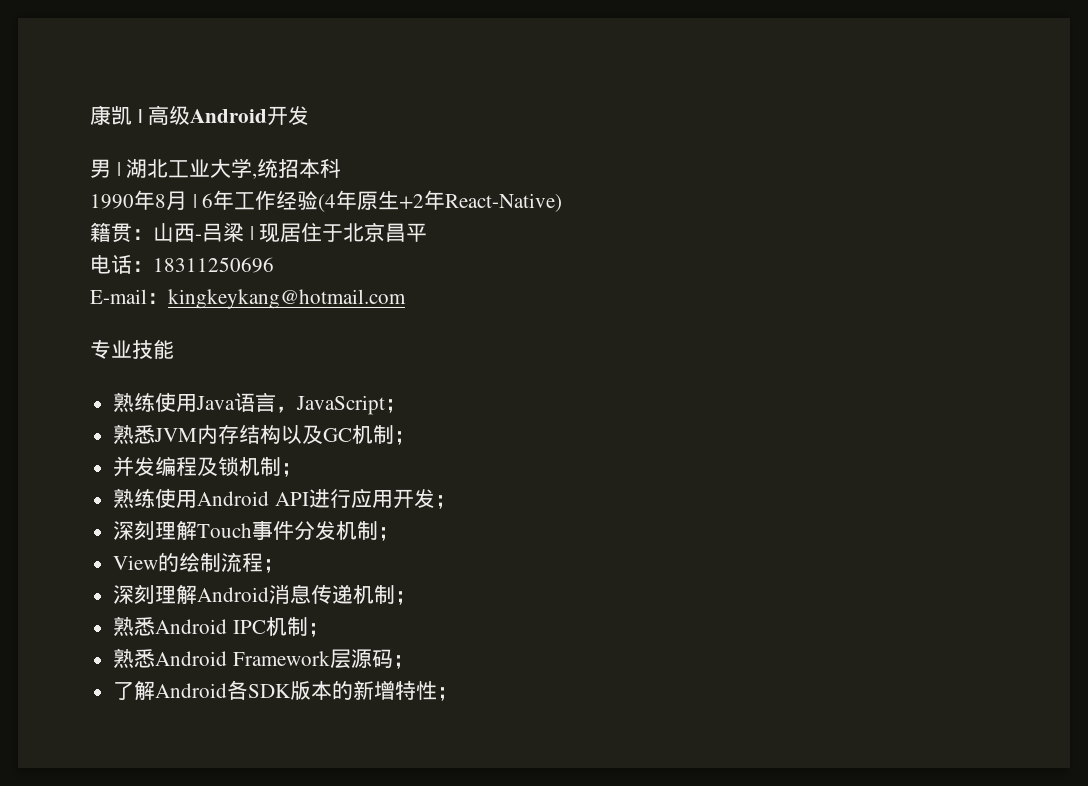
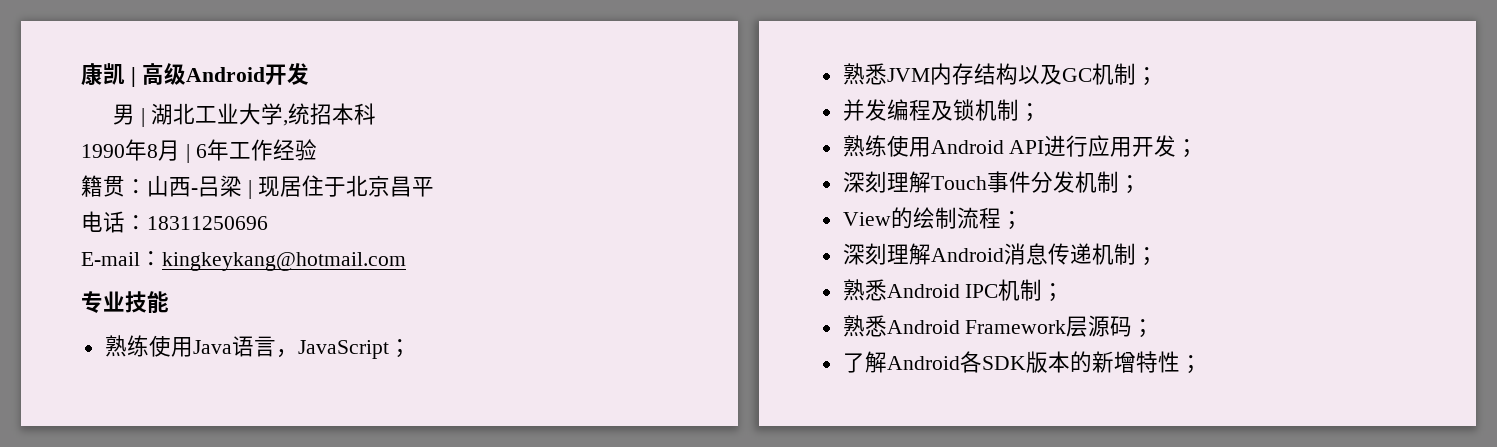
[318,190,563,212] (4年原生+2年React-Native) -> (317, 150) none

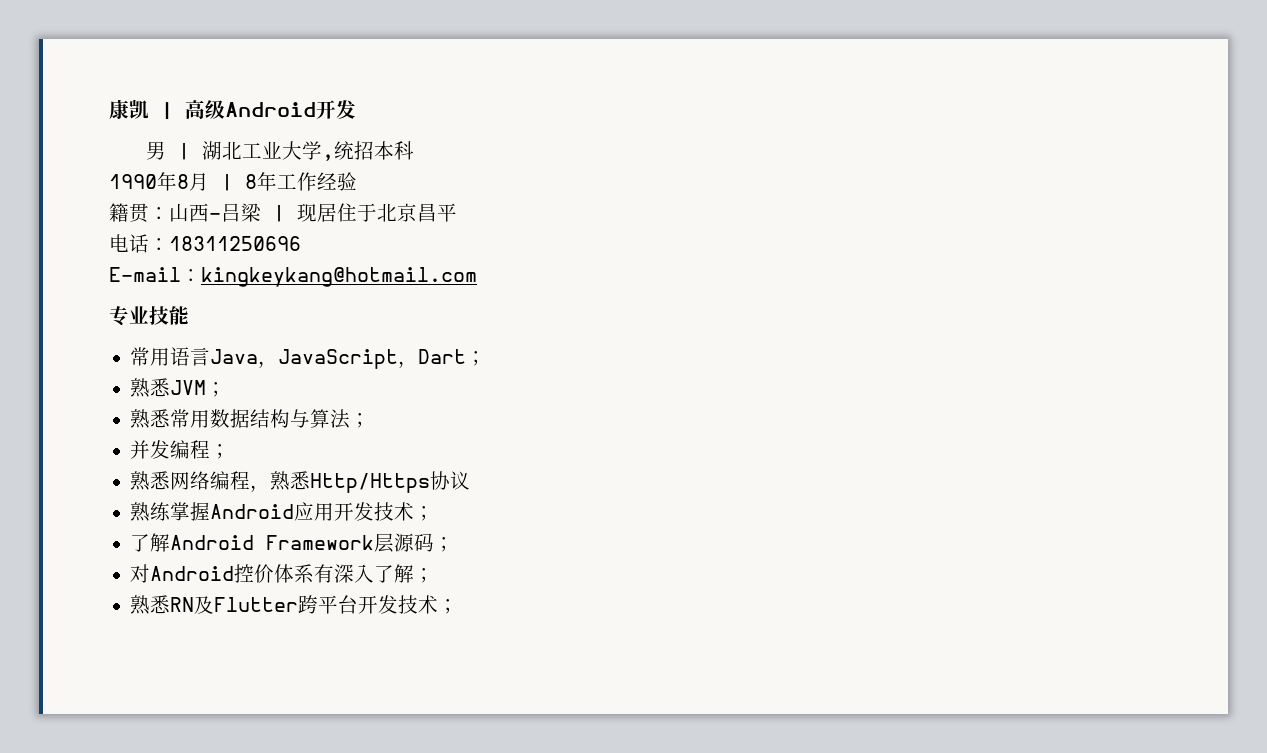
[195,144,207,158] 6 -> [245,174,257,189] 8
[104,335,411,359] [842,63,1136,85] 熟练使用Java语言，JavaScript； // 熟悉JVM内存结构以及GC机制 -> [130,347,487,369] [130,378,227,398] [130,409,351,429] 常用语言Java，JavaScript，Dart； // 熟悉JVM； // 熟悉常用数据结构与算法
[930,99,1041,122] [842,135,1089,157] 及锁机制； // 熟练使用Android API进行 -> [210,444,231,459] [130,471,471,493] [130,502,295,522] ； // 熟悉网络编程，熟悉Http/Https协议 // 熟练掌握Android
[1176,139,1199,158] [842,171,1141,194] [842,207,1023,230] [842,243,1158,266] [842,279,1065,302] [842,315,1155,338] [842,351,1180,373] ； // 深刻理解Touch事件分发机制； // View的绘制流程； // 深刻理解Android消息传递机制； // 熟悉Android IPC机制； // 熟悉Android Framework层源码； // 了解Android各SDK版本的新增特性 -> [374,502,435,521] [130,533,455,553] [130,564,435,583] [130,595,439,615] 技术； // 了解Android Framework层源码； // 对Android控价体系有深入了解； // 熟悉RN及Flutter跨平台开发技术

